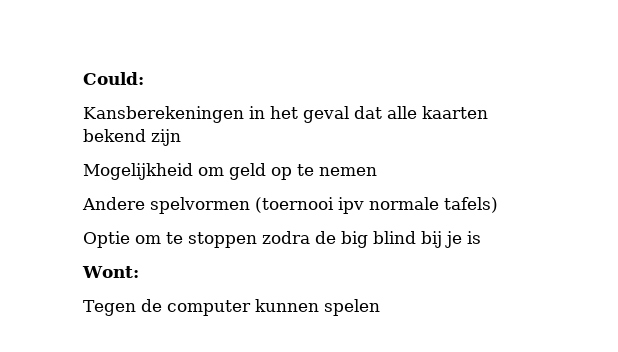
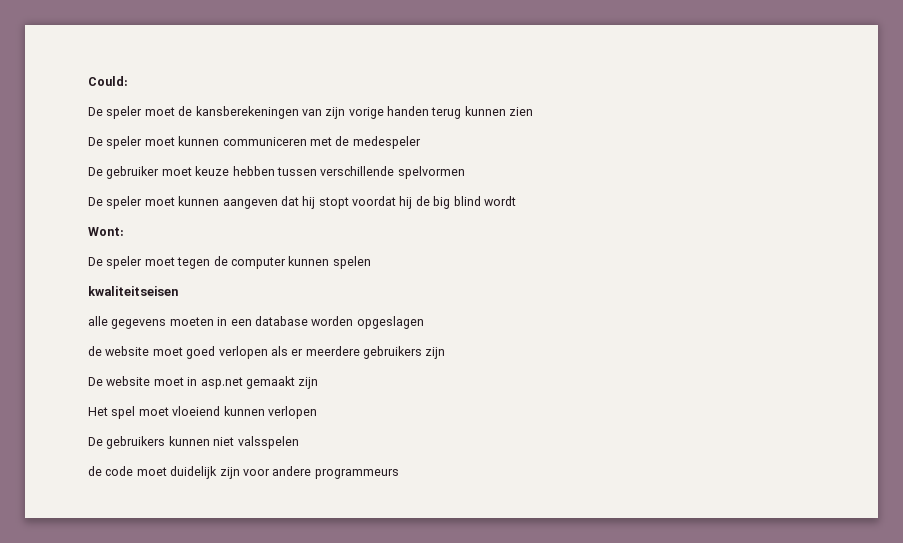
[83,106,488,123] [83,129,181,146] [83,163,377,180] [82,197,498,214] [83,231,481,248] [82,266,139,278] [83,299,380,316] Kansberekeningen in het geval dat alle kaarten bekend zijn // Mogelijkheid om geld op te nemen // Andere spelvormen (toernooi ipv normale tafels) // Optie om te stoppen zodra de big blind bij je is // Wont: // Tegen de computer kunnen spelen -> [88,106,534,119] [88,136,421,149] [88,166,465,179] [88,196,516,209] [88,227,124,236] [88,256,371,269] [88,286,178,296] [88,316,424,329] [88,346,446,359] [88,376,319,389] [88,406,317,419] [88,436,299,449] [88,466,399,479] De speler moet de kansberekeningen van zijn vorige handen terug kunnen zien // De speler moet kunnen communiceren met de medespeler // De gebruiker moet keuze hebben tussen verschillende spelvormen // De speler moet kunnen aangeven dat hij stopt voordat hij de big blind wordt // Wont: // De speler moet tegen de computer kunnen spelen // kwaliteitseisen // alle gegevens moeten in een database worden opgeslagen // de website moet goed verlopen als er meerdere gebruikers zijn // De website moet in asp.net gemaakt zijn // Het spel moet vloeiend kunnen verlopen // De gebruikers kunnen niet valsspelen // de code moet duidelijk zijn voor andere programmeurs

